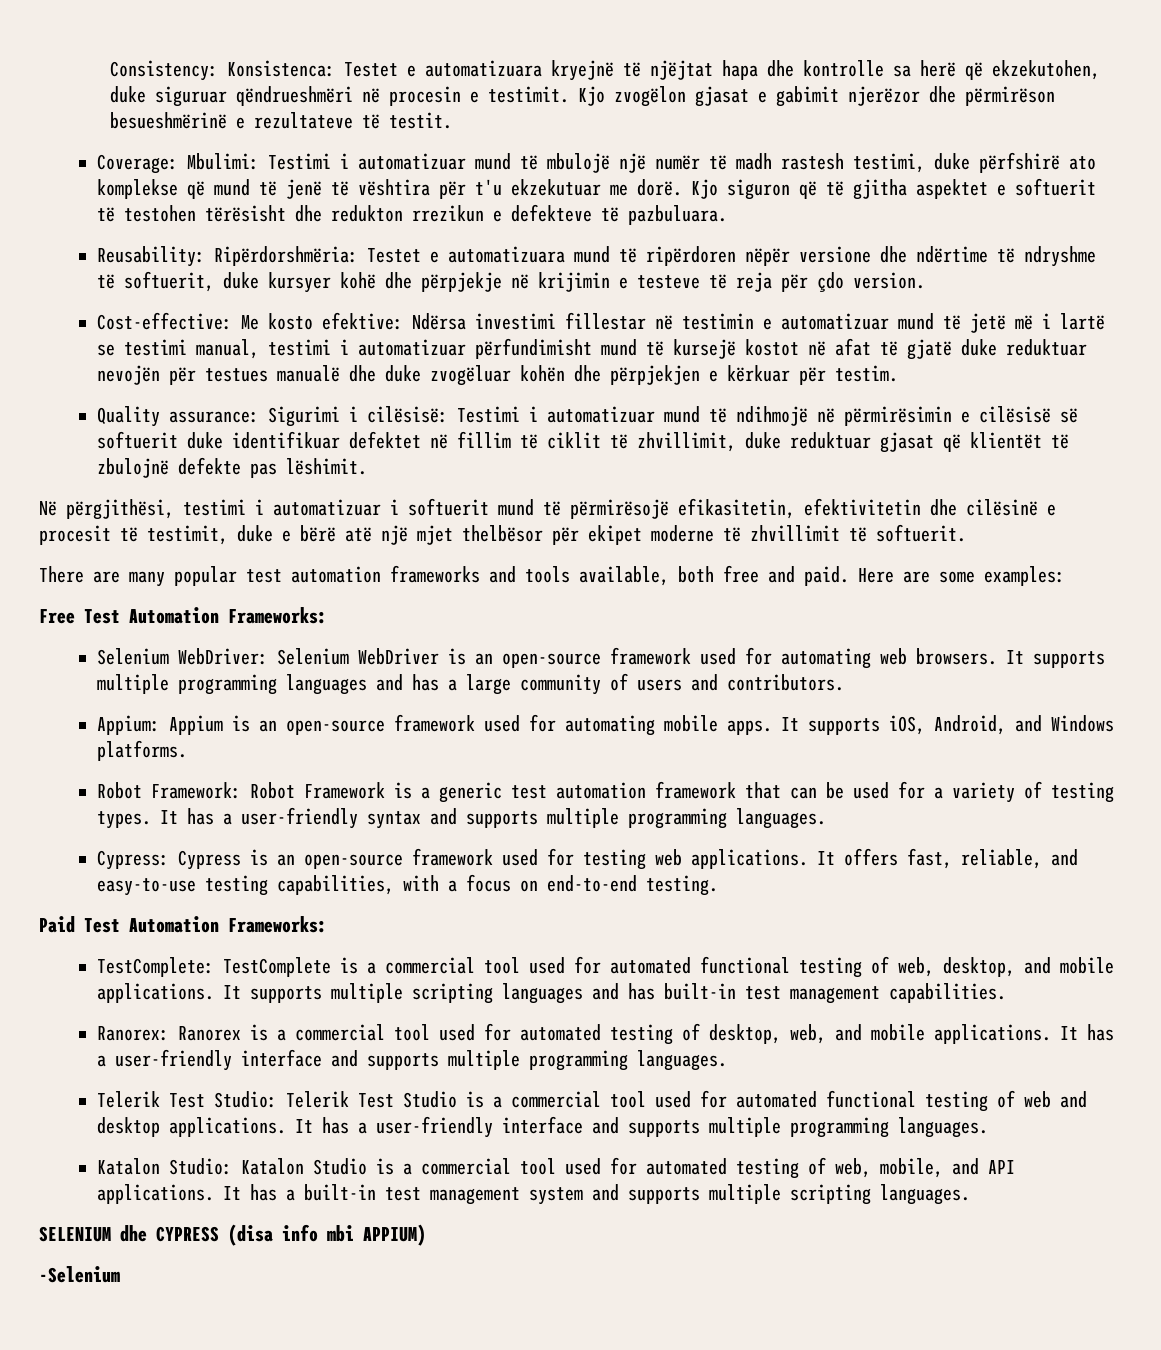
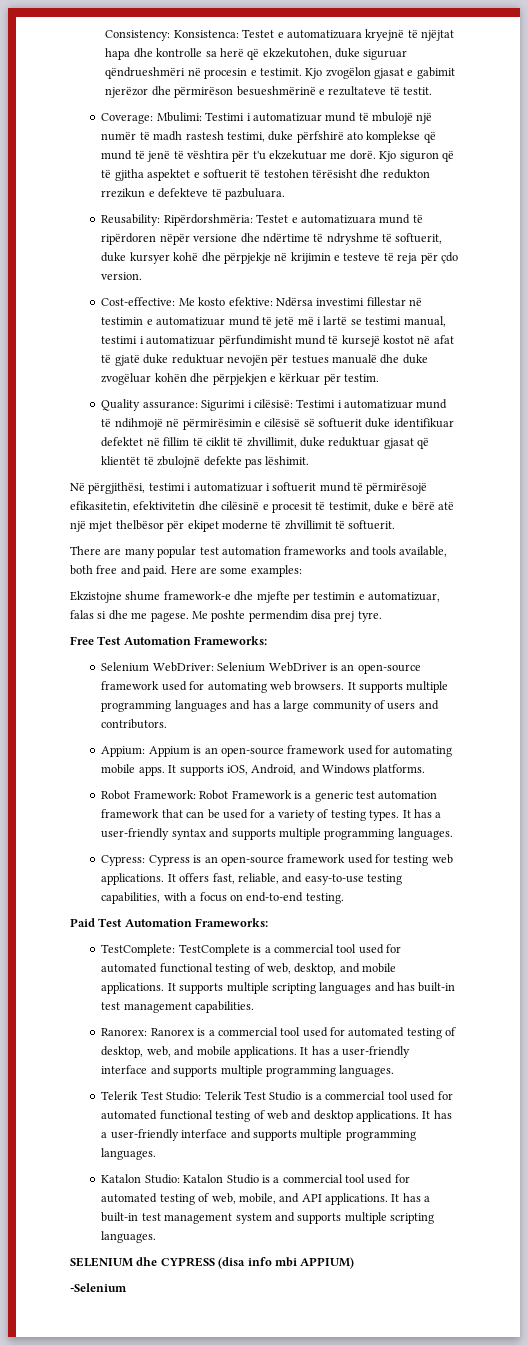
(1065, 576) none -> [70,591,440,603] [70,610,382,622] // Ekzistojne shume framework-e dhe mjefte per testimin e automatizuar, falas si dhe me pagese. Me poshte permendim disa prej tyre.

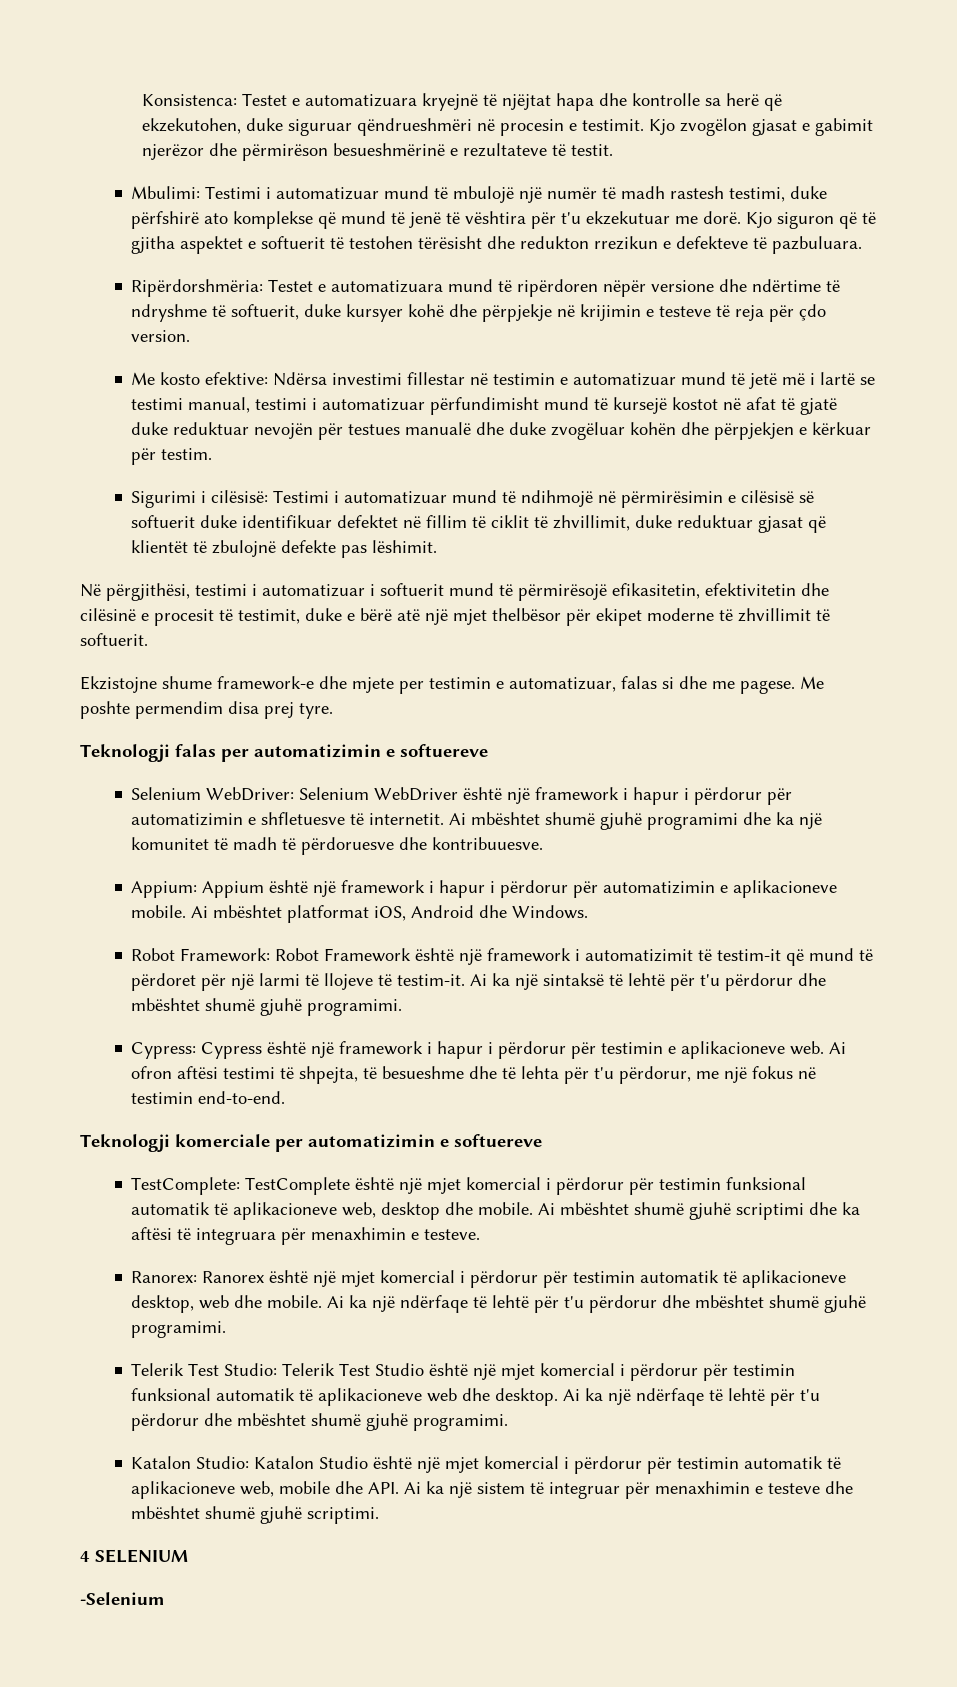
[105,30,171,41] Consistency: -> (142, 100) none
[101,113,154,124] Coverage: -> (614, 150) none
[101,214,161,226] Reusability: -> (863, 245) none
[101,297,176,306] Cost-effective: -> (191, 336) none
[101,399,198,411] Quality assurance: -> (213, 454) none
[70,546,448,558] [70,565,302,577] // There are many popular test automation frameworks and tools available, both free and paid. Here are some examples: -> (148, 639) none
[256,591,290,603] mjefte -> [352,677,394,693] mjete
[70,636,268,645] [101,662,421,674] [101,681,449,693] [101,700,439,712] [101,719,168,729] [101,745,453,757] [101,764,426,776] [101,790,438,802] [101,809,442,821] [101,828,453,840] [101,854,453,866] [101,873,403,885] [101,892,344,904] [70,918,269,927] [101,944,402,956] [101,963,397,975] [101,982,456,994] [101,1001,255,1013] [101,1027,457,1039] [101,1046,411,1058] [101,1065,395,1077] Free Test Automation Frameworks: // Selenium WebDriver: Selenium WebDriver is an open-source framework used for automating web browsers. It supports multiple programming languages and has a large community of users and contributors. // Appium: Appium is an open-source framework used for automating mobile apps. It supports iOS, Android, and Windows platforms. // Robot Framework: Robot Framework is a generic test automation framework that can be used for a variety of testing types. It has a user-friendly syntax and supports multiple programming languages. // Cypress: Cypress is an open-source framework used for testing web applications. It offers fast, reliable, and easy-to-use testing capabilities, with a focus on end-to-end testing. // Paid Test Automation Frameworks: // TestComplete: TestComplete is a commercial tool used for automated functional testing of web, desktop, and mobile applications. It supports multiple scripting languages and has built-in test management capabilities. // Ranorex: Ranorex is a commercial tool used for automated testing of desktop, web, and mobile applications. It has a user-friendly interface and supports multiple programming languages. -> [80,744,488,762] [131,787,793,805] [131,812,823,830] [131,837,544,855] [131,880,838,898] [131,905,589,923] [131,948,874,966] [131,973,827,991] [131,998,403,1016] [131,1041,847,1059] [131,1066,817,1084] [131,1091,286,1104] [80,1134,542,1152] [131,1177,807,1195] [131,1202,861,1220] [131,1227,481,1245] [131,1270,847,1288] [131,1295,867,1313] [131,1321,227,1338] Teknologji falas per automatizimin e softuereve // Selenium WebDriver: Selenium WebDriver është një framework i hapur i përdorur për automatizimin e shfletuesve të internetit. Ai mbështet shumë gjuhë programimi dhe ka një komunitet të madh të përdoruesve dhe kontribuuesve. // Appium: Appium është një framework i hapur i përdorur për automatizimin e aplikacioneve mobile. Ai mbështet platformat iOS, Android dhe Windows. // Robot Framework: Robot Framework është një framework i automatizimit të testim-it që mund të përdoret për një larmi të llojeve të testim-it. Ai ka një sintaksë të lehtë për t'u përdorur dhe mbështet shumë gjuhë programimi. // Cypress: Cypress është një framework i hapur i përdorur për testimin e aplikacioneve web. Ai ofron aftësi testimi të shpejta, të besueshme dhe të lehta për t'u përdorur, me një fokus në testimin end-to-end. // Teknologji komerciale per automatizimin e softuereve // TestComplete: TestComplete është një mjet komercial i përdorur për testimin funksional automatik të aplikacioneve web, desktop dhe mobile. Ai mbështet shumë gjuhë scriptimi dhe ka aftësi të integruara për menaxhimin e testeve. // Ranorex: Ranorex është një mjet komercial i përdorur për testimin automatik të aplikacioneve desktop, web dhe mobile. Ai ka një ndërfaqe të lehtë për t'u përdorur dhe mbështet shumë gjuhë programimi.
[304,1091,453,1101] [101,1110,452,1122] [101,1129,416,1141] [101,1148,157,1160] [101,1174,410,1184] [101,1193,431,1205] [101,1212,435,1224] [101,1231,157,1243] [70,1257,355,1269] is a commercial tool used for automated functional testing of web and desktop applications. It has a user-friendly interface and supports multiple programming languages. // Katalon Studio: Katalon Studio is a commercial tool used for automated testing of web, mobile, and API applications. It has a built-in test management system and supports multiple scripting languages. // SELENIUM dhe CYPRESS (disa info mbi APPIUM) -> [429,1363,796,1381] [131,1388,821,1406] [131,1413,509,1431] [131,1456,842,1474] [131,1481,854,1499] [131,1506,380,1524] [80,1549,188,1563] është një mjet komercial i përdorur për testimin funksional automatik të aplikacioneve web dhe desktop. Ai ka një ndërfaqe të lehtë për t'u përdorur dhe mbështet shumë gjuhë programimi. // Katalon Studio: Katalon Studio është një mjet komercial i përdorur për testimin automatik të aplikacioneve web, mobile dhe API. Ai ka një sistem të integruar për menaxhimin e testeve dhe mbështet shumë gjuhë scriptimi. // 4 SELENIUM

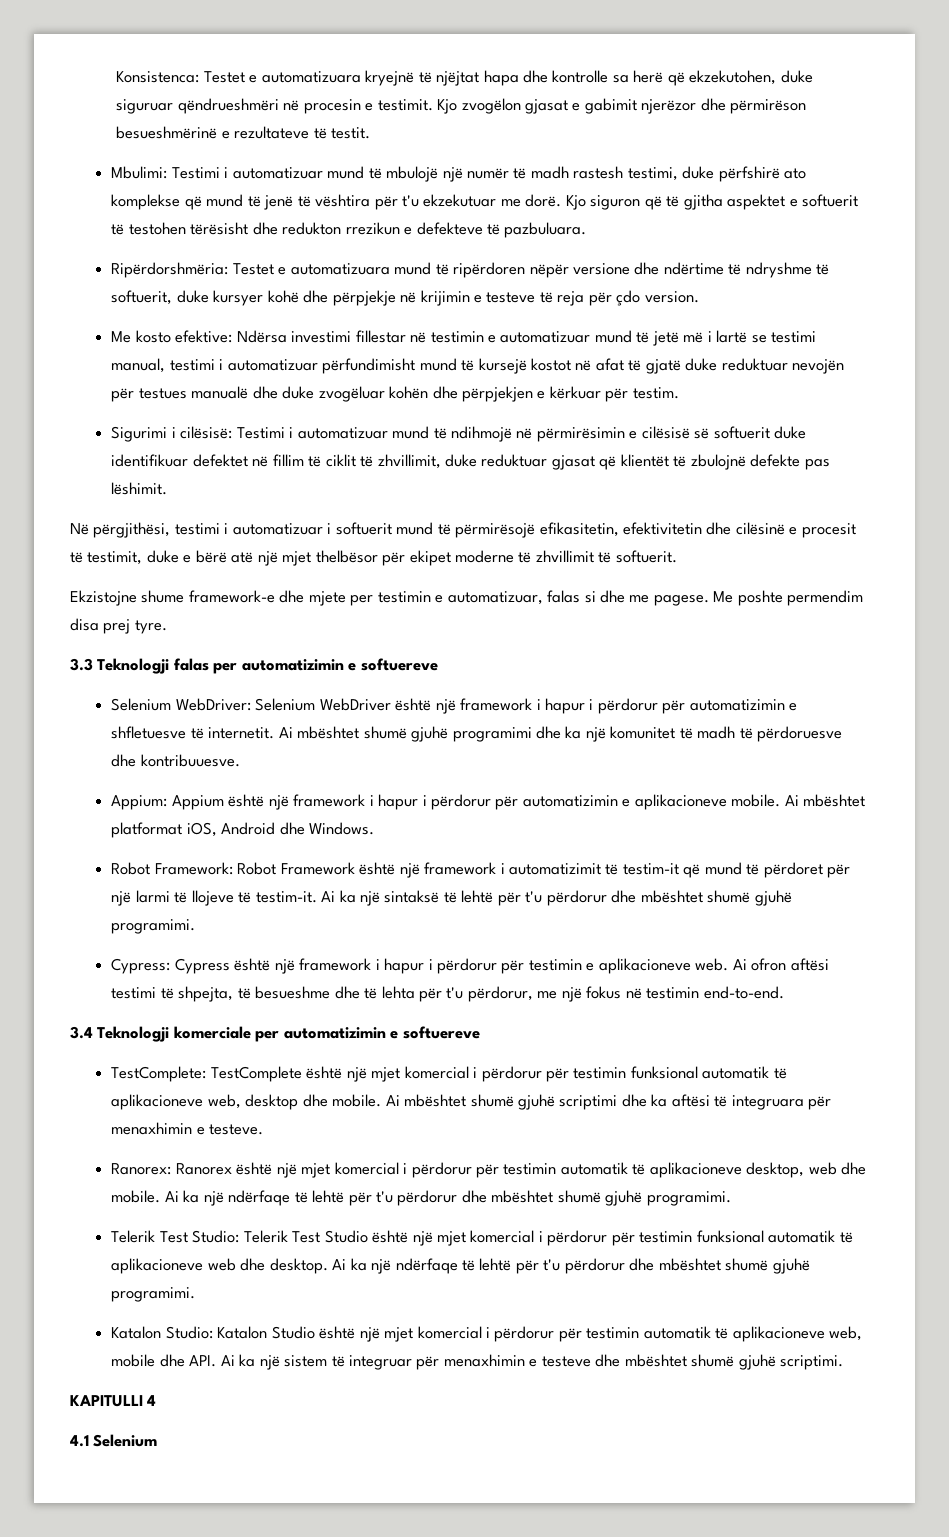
(333, 711) none -> [70,658,93,671] 3.3
(286, 1097) none -> [70,1026,93,1039] 3.4
(380, 1515) none -> [70,1395,143,1407] KAPITULLI
[95,1549,188,1563] [80,1592,165,1605] SELENIUM // -Selenium -> [70,1434,158,1447] // 4.1 Selenium

